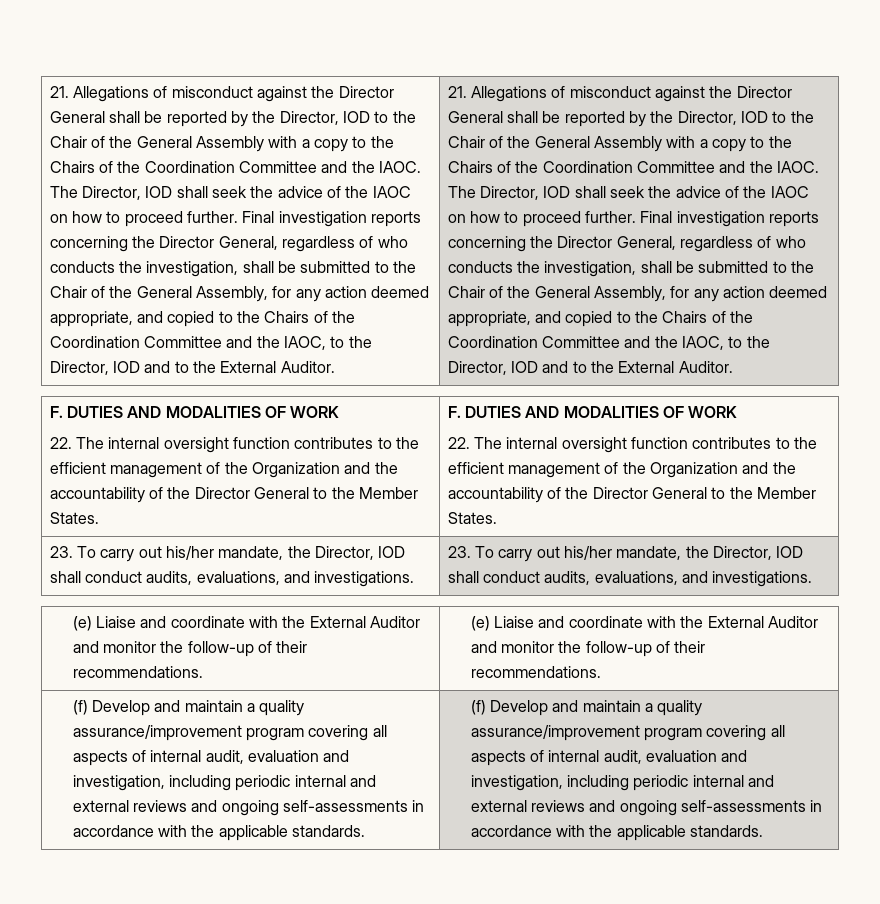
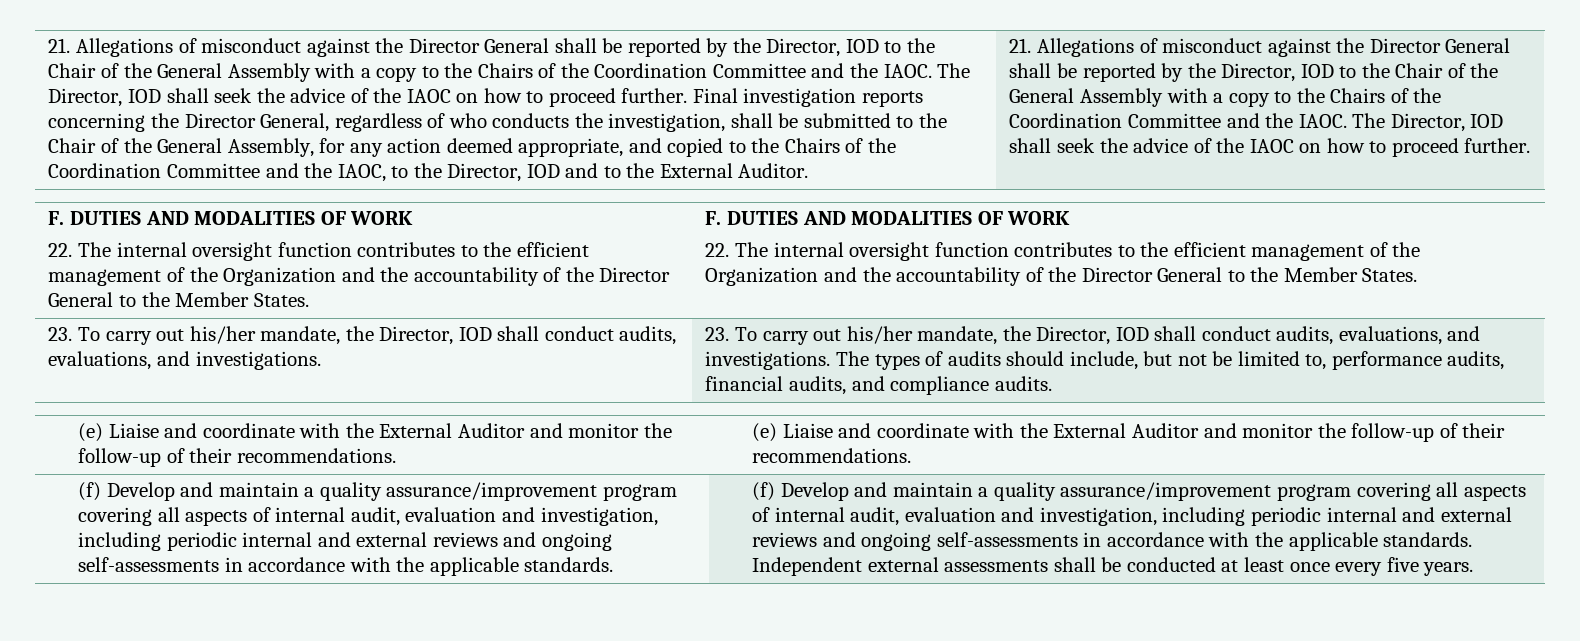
[640,211,819,227] [447,236,806,252] [447,261,814,277] [447,286,828,302] [447,311,753,327] [447,336,770,350] [447,361,733,375] Final investigation reports concerning the Director General, regardless of who conducts the investigation, shall be submitted to the Chair of the General Assembly, for any action deemed appropriate, and copied to the Chairs of the Coordination Committee and the IAOC, to the Director, IOD and to the External Auditor. -> (1531, 145) none
(813, 579) none -> [835,351,1505,370] [705,376,1052,395] The types of audits should include, but not be limited to, performance audits, financial audits, and compliance audits.
(763, 831) none -> [752,557,1474,576] Independent external assessments shall be conducted at least once every five years.

